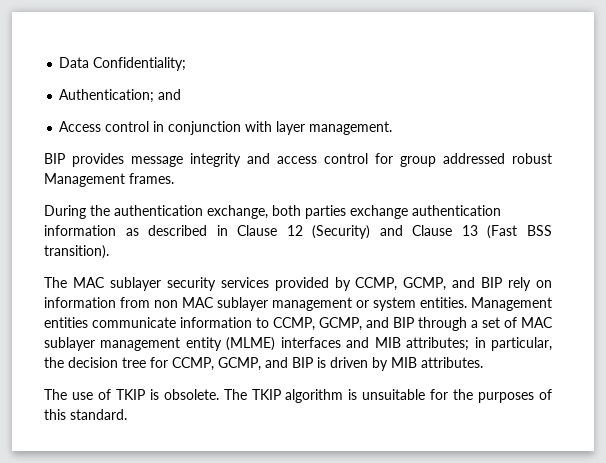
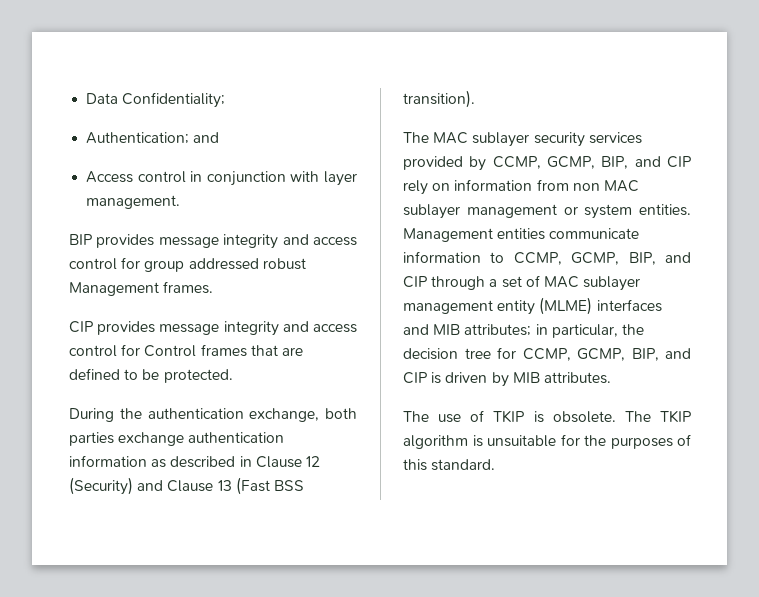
(174, 178) none -> [69,321,357,336] [69,344,303,357] [69,368,233,383] // CIP provides message integrity and access control for Control frames that are defined to be protected.
[452,277,503,288] and BIP -> [601,156,691,169] BIP, and CIP
[366,317,414,328] and BIP -> [628,252,691,265] [403,276,427,288] BIP, and CIP
[265,357,313,368] and BIP -> [631,348,691,361] [403,372,427,384] BIP, and CIP

